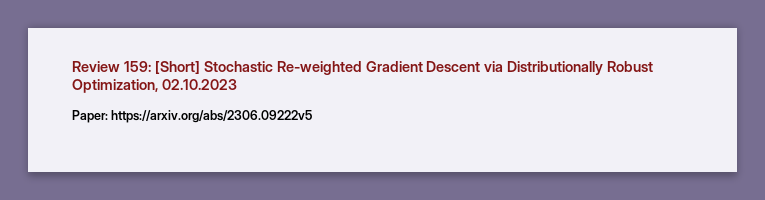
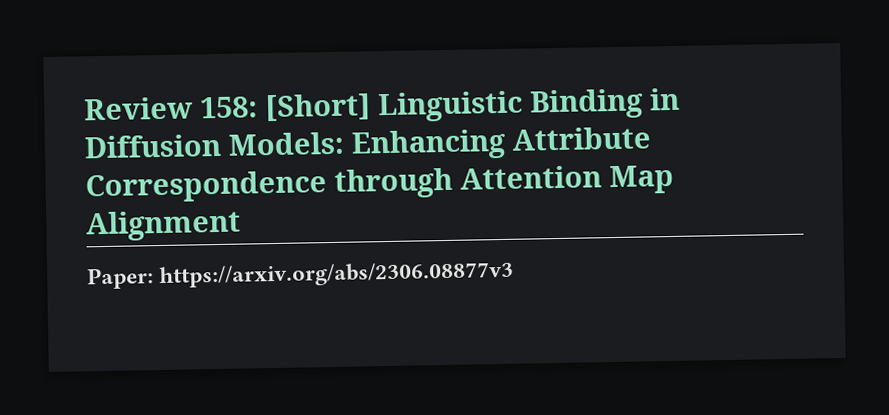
[123,61,654,75] [72,79,237,93] 159: [Short] Stochastic Re-weighted Gradient Descent via Distributionally Robust Optimization, 02.10.2023 -> [200,87,680,123] [84,126,651,161] [85,164,674,204] [86,209,241,242] 158: [Short] Linguistic Binding in Diffusion Models: Enhancing Attribute Correspondence through Attention Map Alignment
[111,110,313,123] https://arxiv.org/abs/2306.09222v5 -> [159,260,515,289] https://arxiv.org/abs/2306.08877v3

